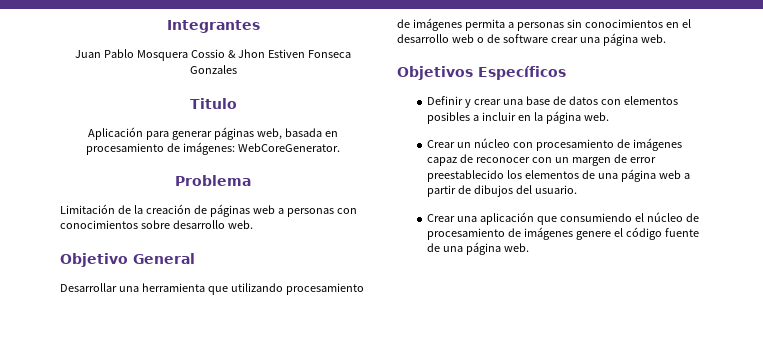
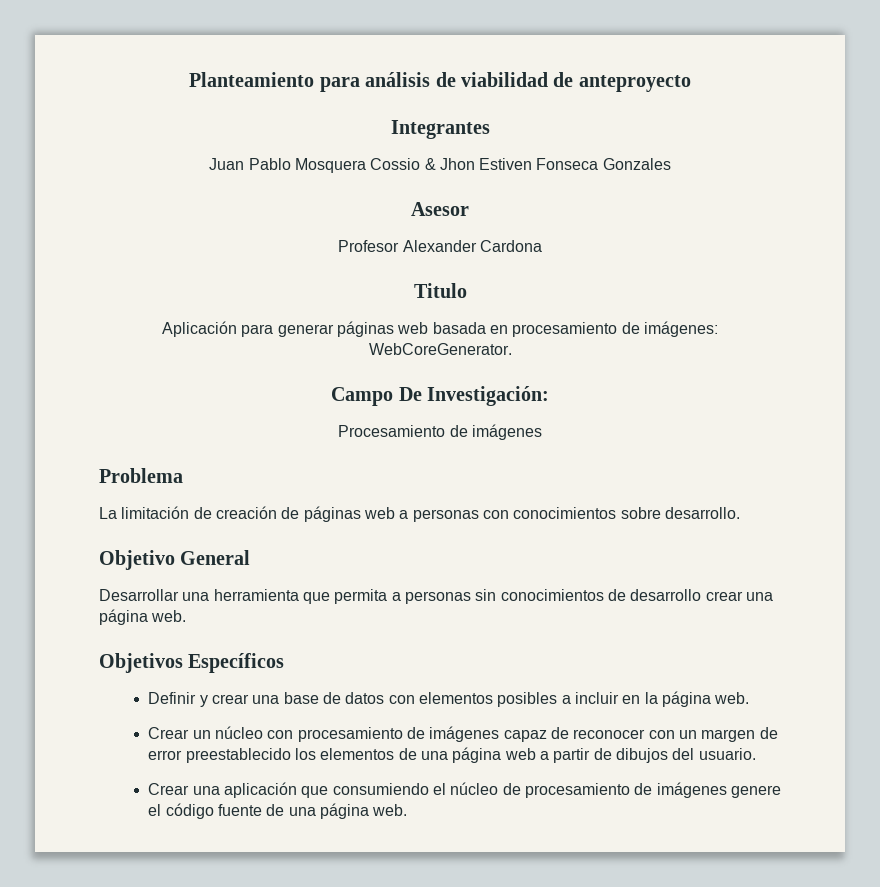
(166, 26) none -> [189,72,691,92] Planteamiento para análisis de viabilidad de anteproyecto //
(237, 69) none -> [411,202,469,216] [338,240,542,252] // Asesor // Profesor Alexander Cardona
[256,128,282,140] web, -> [397,322,429,334] web
[175,175,251,186] [60,204,143,214] Problema // Limitación de la -> [331,386,549,406] [338,424,542,440] [99,468,183,483] [99,506,212,519] Campo De Investigación: // Procesamiento de imágenes // Problema // La limitación de
[172,220,253,229] desarrollo web. -> [664,507,740,519] desarrollo.
[230,283,364,295] [397,18,462,31] utilizando procesamiento de imágenes -> (330, 598) none
[665,19,691,28] [397,34,548,43] en el desarrollo web o de software -> [607,589,702,601] de desarrollo

